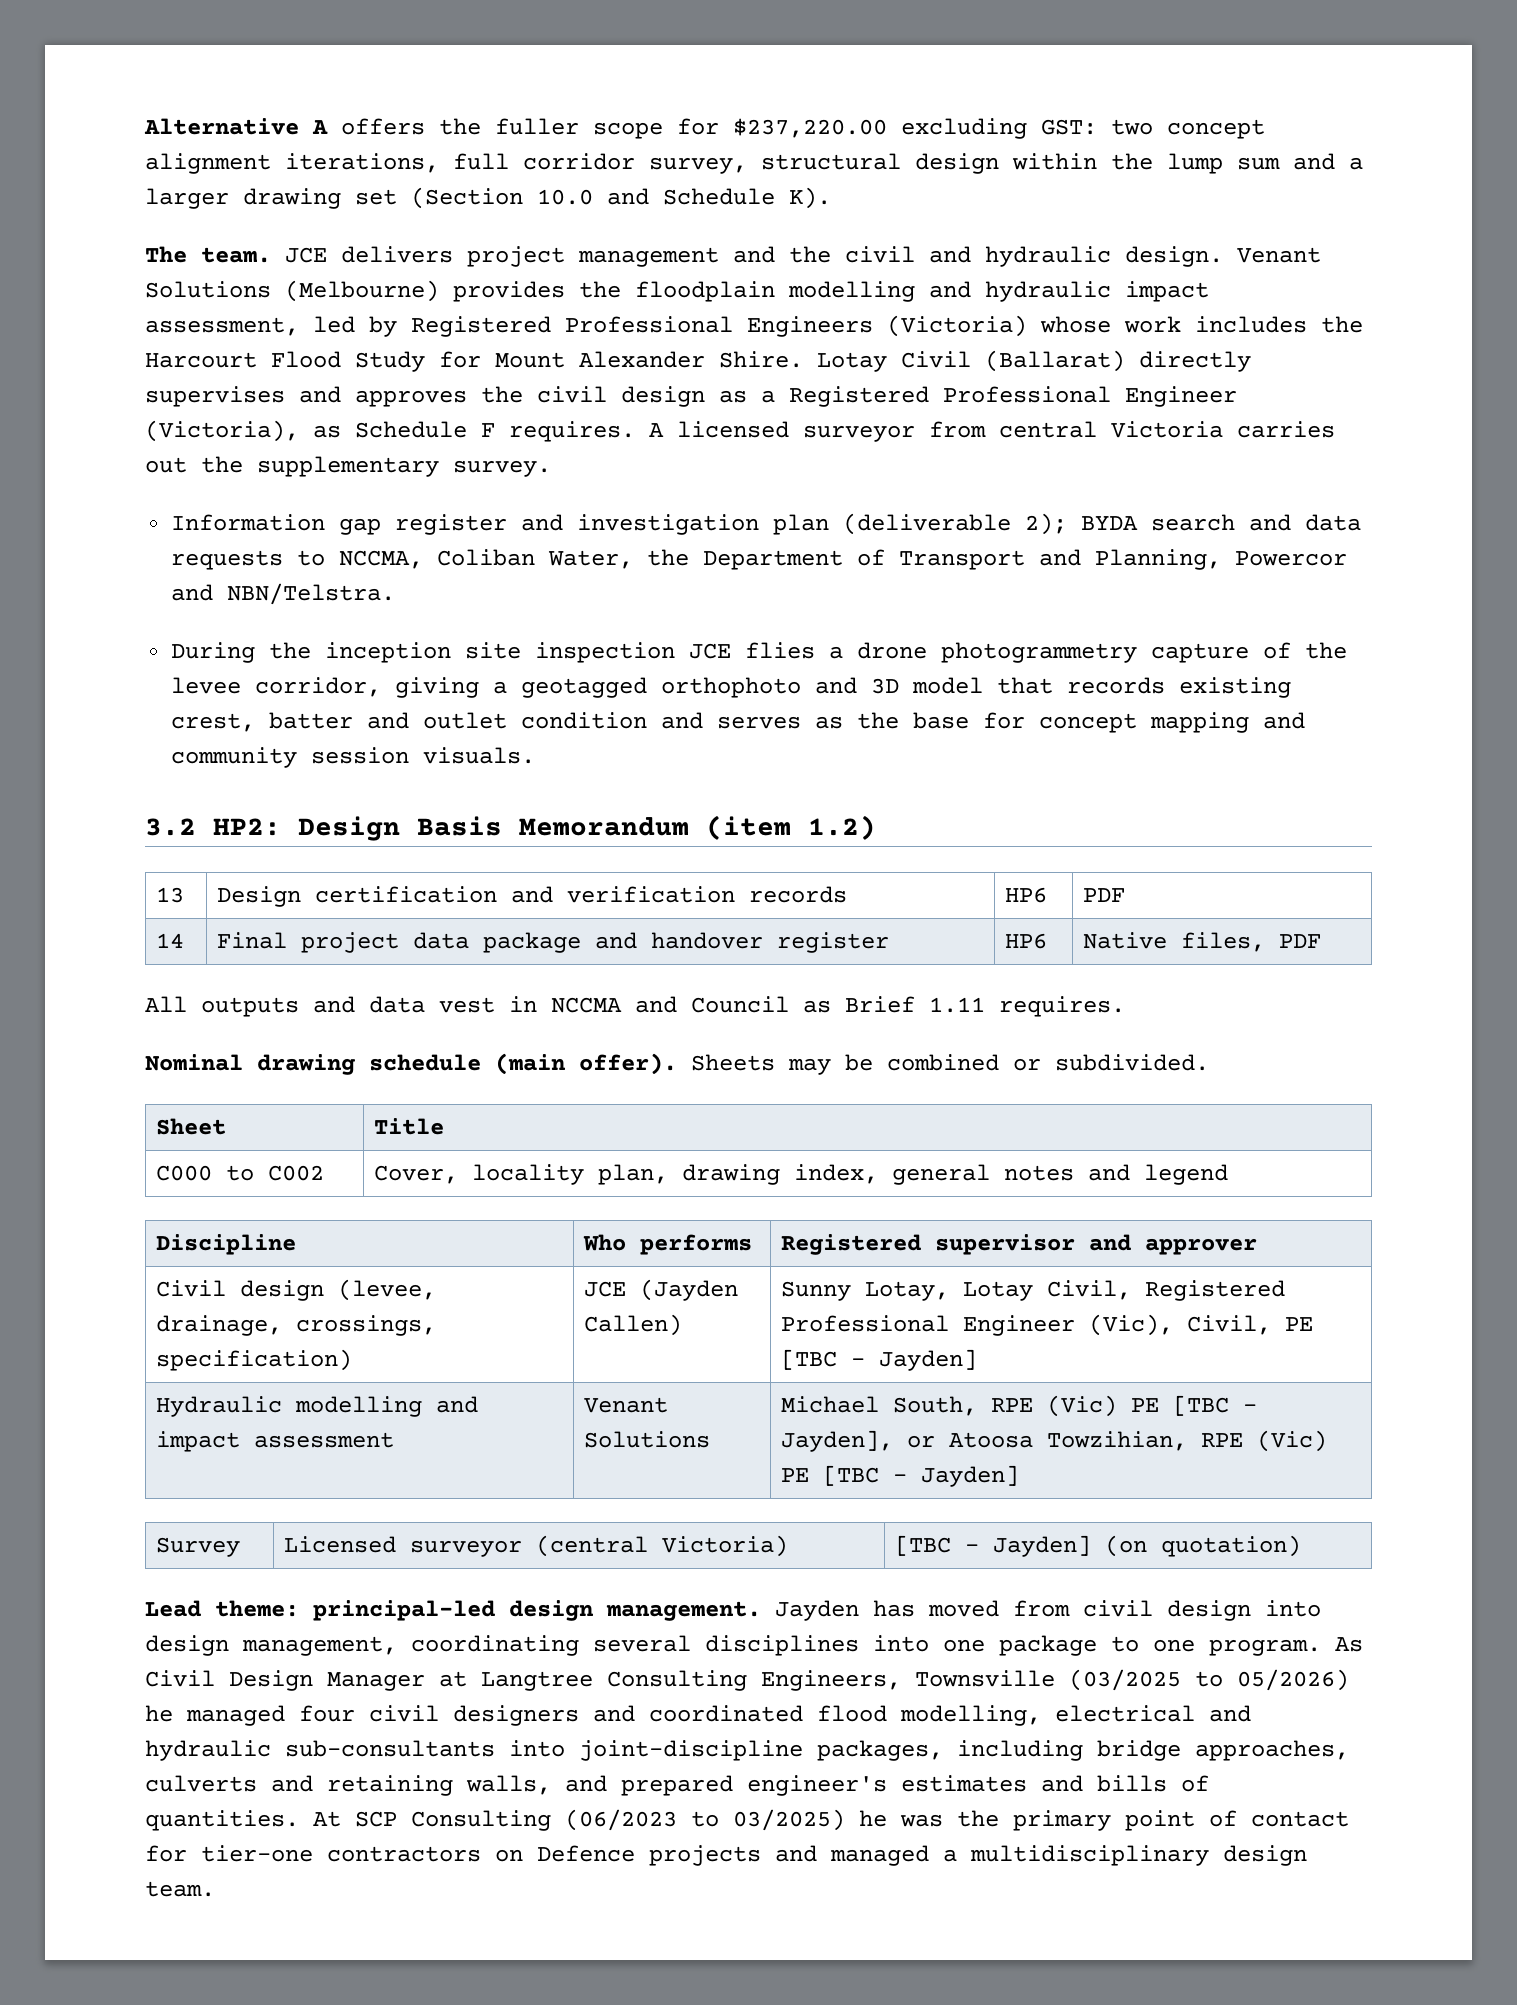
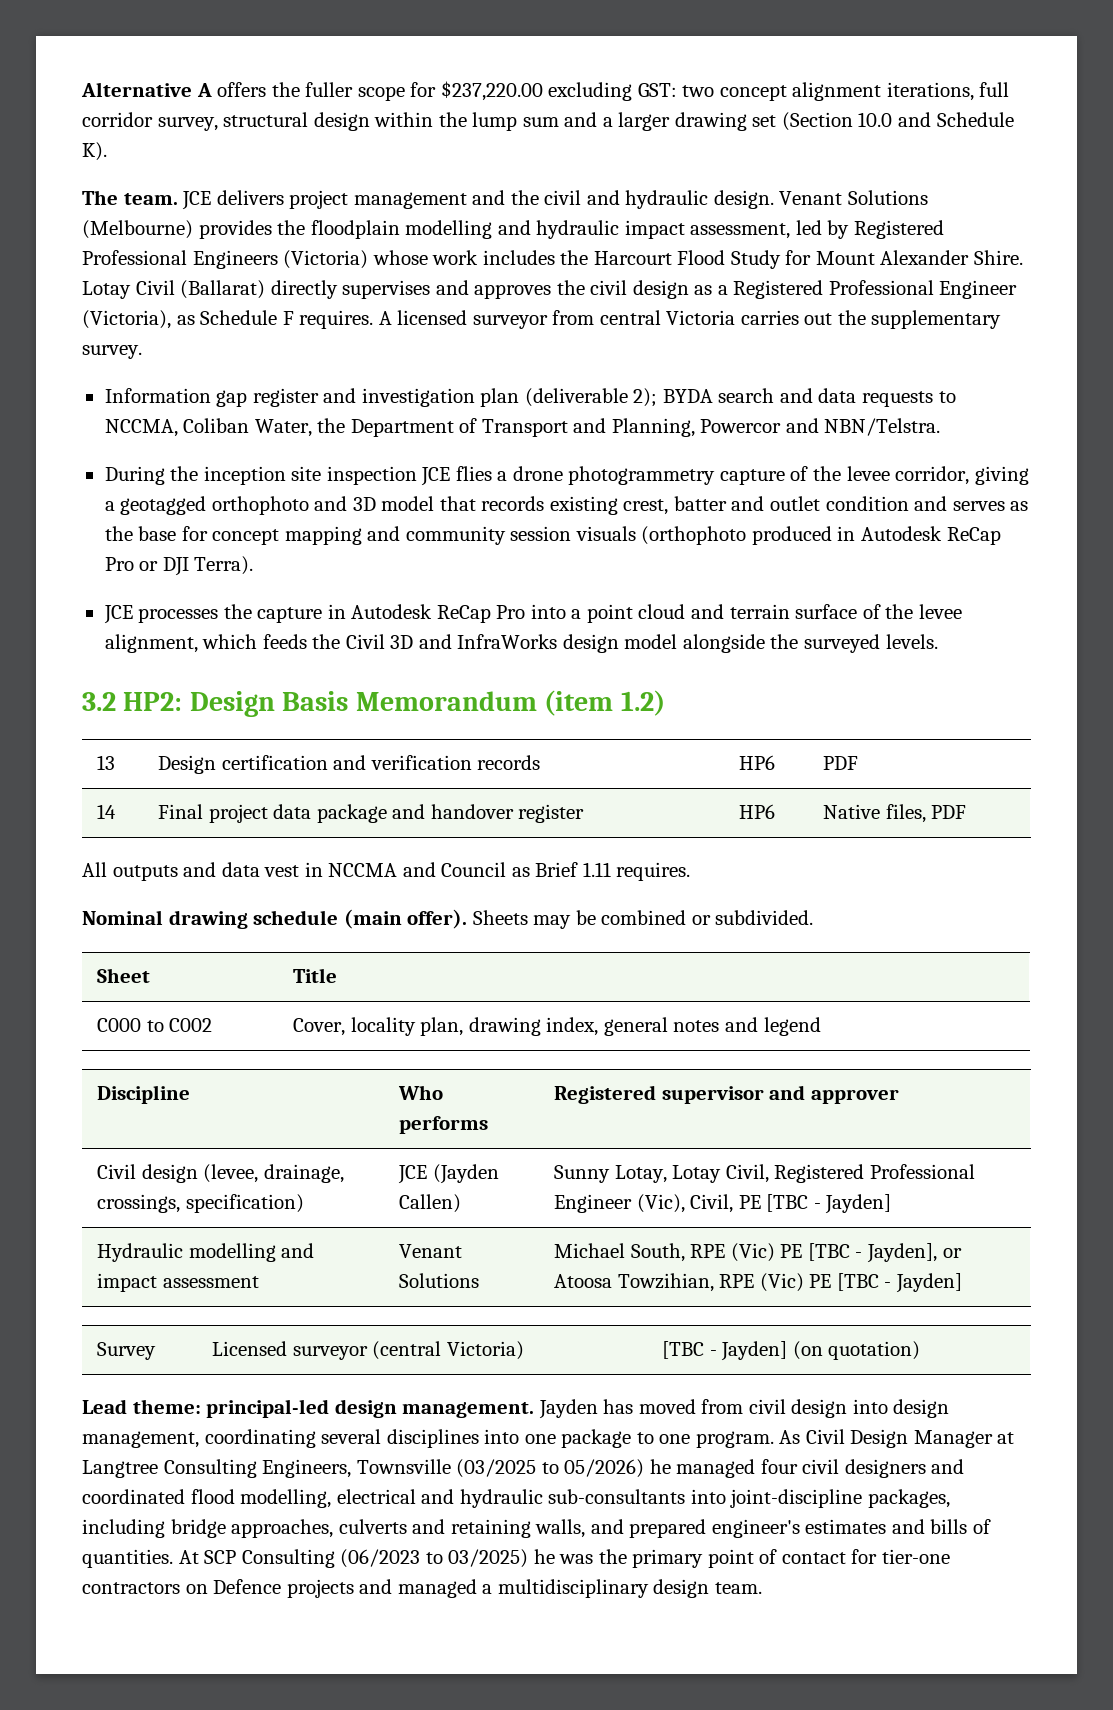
[423,747,536,764] visuals. -> [575,526,1001,545] [104,556,254,576] [103,604,962,624] [104,634,938,653] visuals (orthophoto produced in Autodesk ReCap Pro or DJI Terra). // JCE processes the capture in Autodesk ReCap Pro into a point cloud and terrain surface of the levee alignment, which feeds the Civil 3D and InfraWorks design model alongside the surveyed levels.

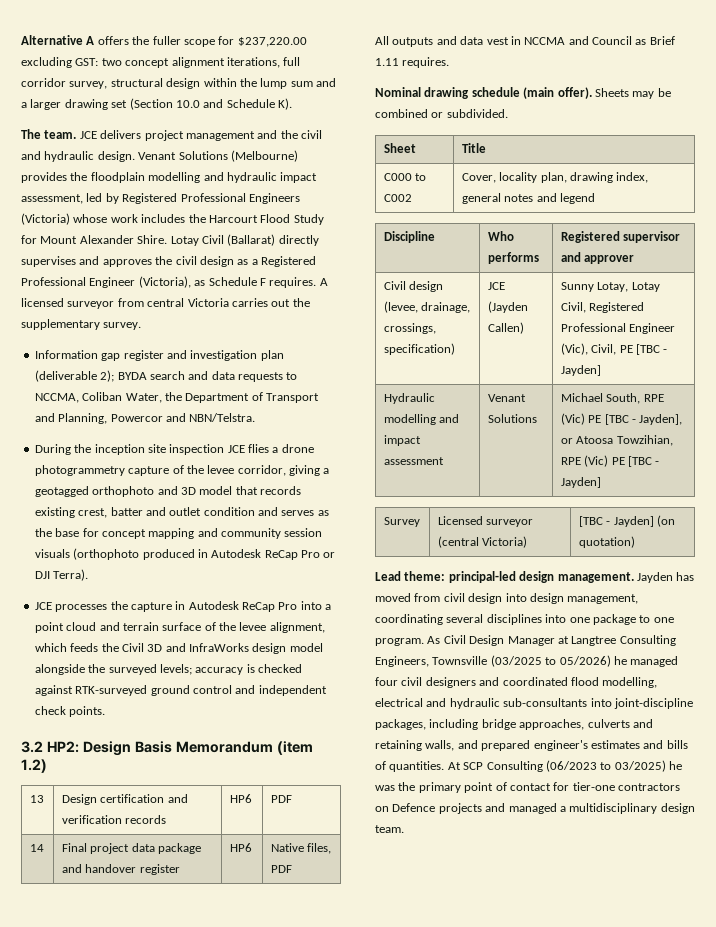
[885,634,938,649] levels. -> [159,664,302,675] [34,685,327,696] [34,706,106,717] levels; accuracy is checked against RTK-surveyed ground control and independent check points.

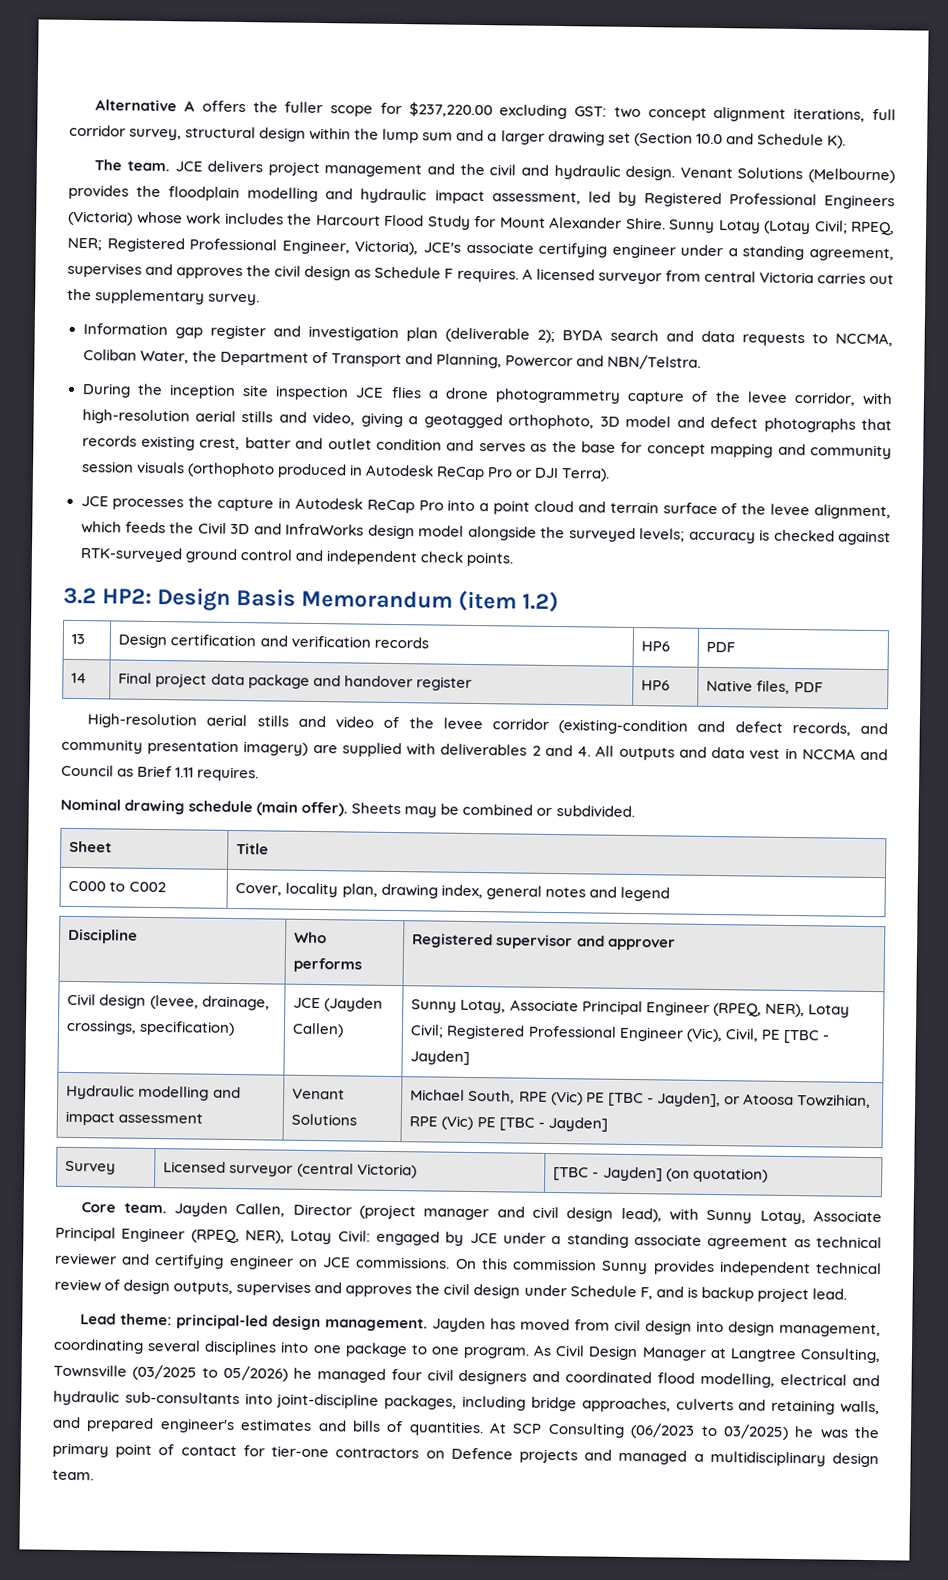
[170,234,319,246] Lotay Civil (Ballarat) directly -> [669,219,895,236] [67,237,895,262] Sunny Lotay (Lotay Civil; RPEQ, NER; Registered Professional Engineer, Victoria), JCE's associate certifying engineer under a standing agreement,
[251,256,316,267] [21,276,206,288] a Registered Professional Engineer (Victoria), as -> (372, 273) none
[289,465,330,476] [34,486,233,497] giving a geotagged orthophoto and 3D model -> [861,392,893,406] [81,409,856,433] with high-resolution aerial stills and video, giving a geotagged orthophoto, 3D model and defect photographs
(292, 869) none -> [87,713,889,736] [61,738,592,758] High-resolution aerial stills and video of the levee corridor (existing-condition and defect records, and community presentation imagery) are supplied with deliverables 2 and 4.
[631,282,660,292] [560,302,586,313] Lotay Civil, -> [509,999,850,1018] [410,1024,445,1038] Associate Principal Engineer (RPEQ, NER), Lotay Civil;
(635, 542) none -> [81,1202,883,1225] [55,1226,882,1250] [55,1252,883,1277] [54,1278,847,1303] // Core team. Jayden Callen, Director (project manager and civil design lead), with Sunny Lotay, Associate Principal Engineer (RPEQ, NER), Lotay Civil: engaged by JCE under a standing associate agreement as technical reviewer and certifying engineer on JCE commissions. On this commission Sunny provides independent technical review of design outputs, supervises and approves the civil design under Schedule F, and is backup project lead.
[619,635,676,646] [375,656,429,667] Consulting Engineers, -> [799,1348,881,1364] Consulting,

